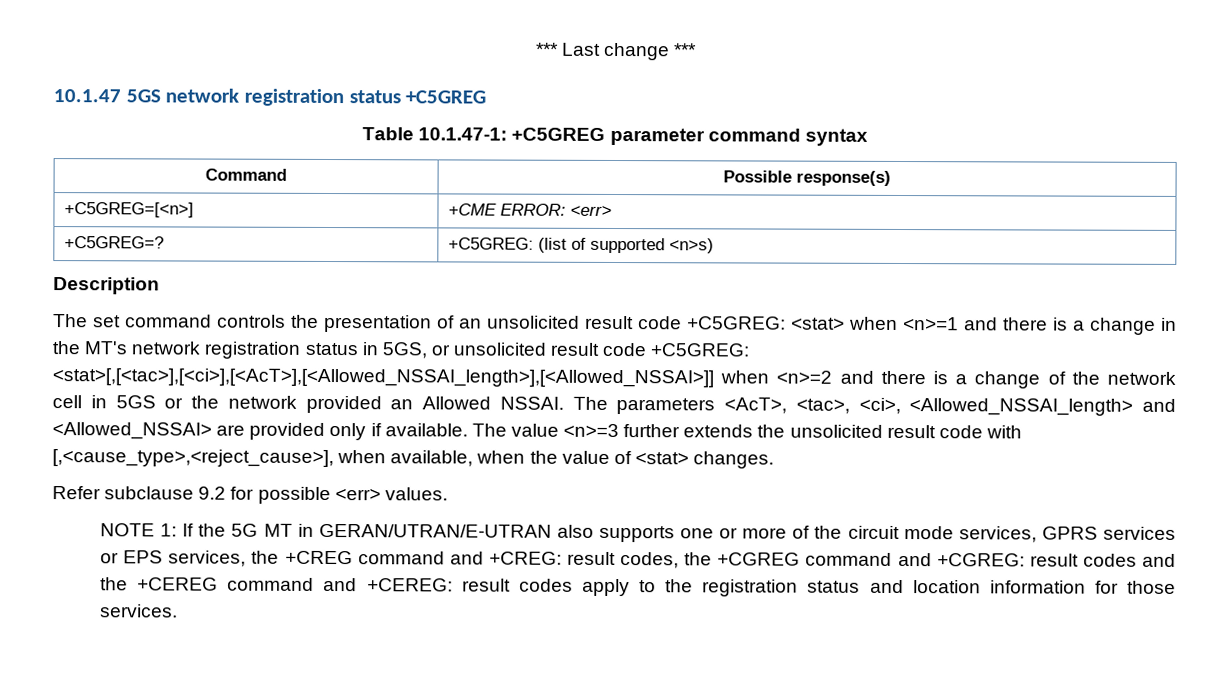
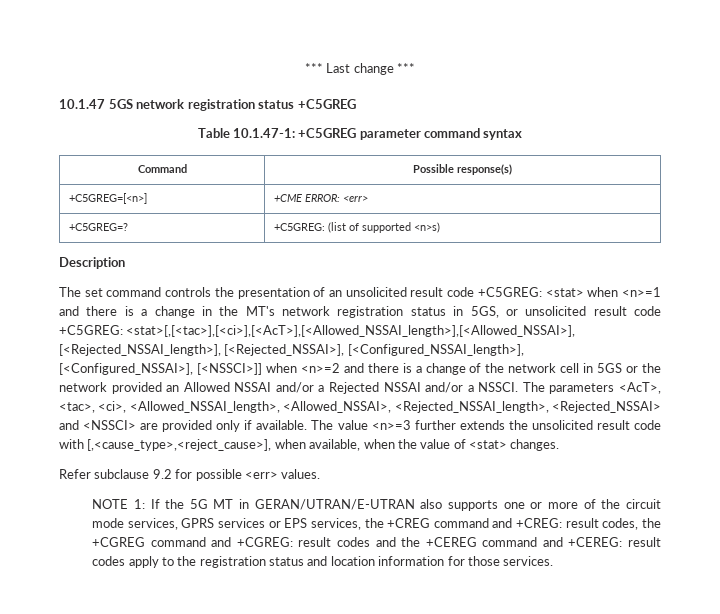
[52,368,714,388] <stat>[,[<tac>],[<ci>],[<AcT>],[<Allowed_NSSAI_length>],[<Allowed_NSSAI>]] -> [126,325,576,337] [59,344,524,356] [59,363,262,375] <stat>[,[<tac>],[<ci>],[<AcT>],[<Allowed_NSSAI_length>],[<Allowed_NSSAI>], [<Rejected_NSSAI_length>], [<Rejected_NSSAI>], [<Configured_NSSAI_length>], [<Configured_NSSAI>], [<NSSCI>]]
[499,396,564,410] NSSAI. -> [234,382,519,394] NSSAI and/or a Rejected NSSAI and/or a NSSCI.
[909,398,1176,416] [52,422,212,440] <Allowed_NSSAI_length> and <Allowed_NSSAI> -> [129,401,661,413] [59,420,137,430] <Allowed_NSSAI_length>, <Allowed_NSSAI>, <Rejected_NSSAI_length>, <Rejected_NSSAI> and <NSSCI>

